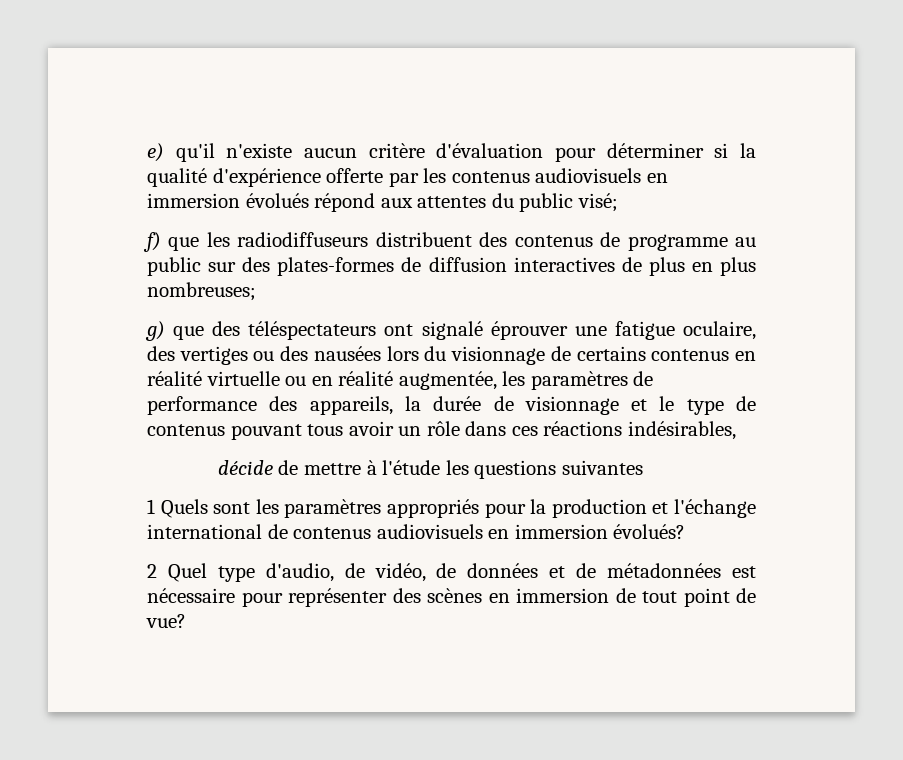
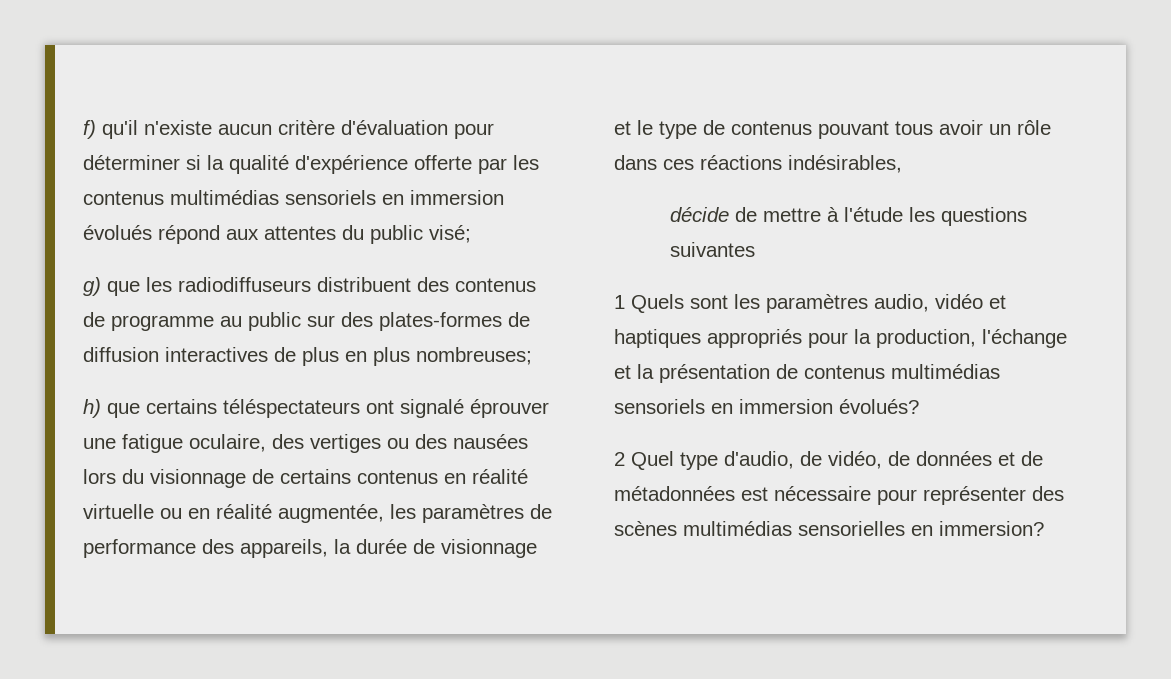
[147,143,164,162] e) -> [83,120,96,139] f)
[535,168,642,183] audiovisuels -> [170,190,376,205] multimédias sensoriels
[143,232,161,252] f) -> [83,277,101,296] g)
[145,321,241,341] g) que des -> [83,399,217,418] h) que certains
[387,499,757,518] [147,524,483,539] appropriés pour la production et l'échange international de contenus audiovisuels -> [874,294,1006,312] [614,329,1067,348] [614,364,1000,383] [614,399,705,414] audio, vidéo et haptiques appropriés pour la production, l'échange et la présentation de contenus multimédias sensoriels
[488,588,756,607] [146,614,186,628] en immersion de tout point de vue? -> [683,521,1044,536] multimédias sensorielles en immersion?

